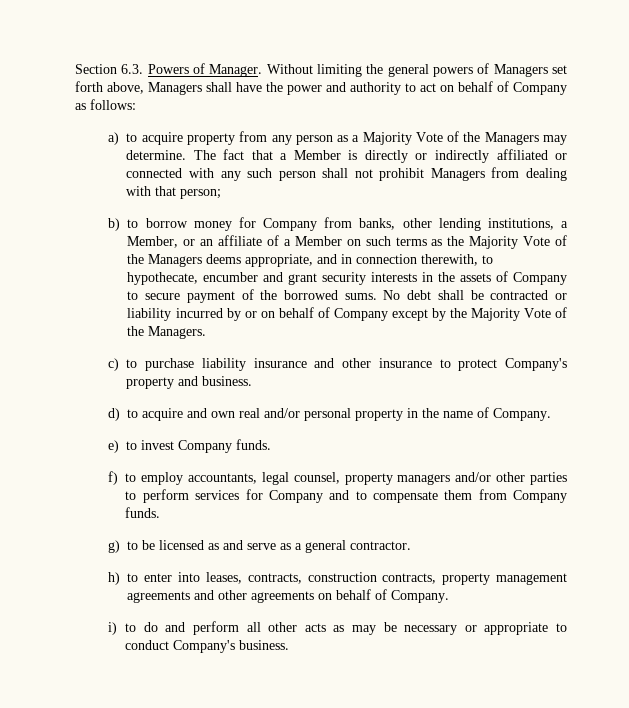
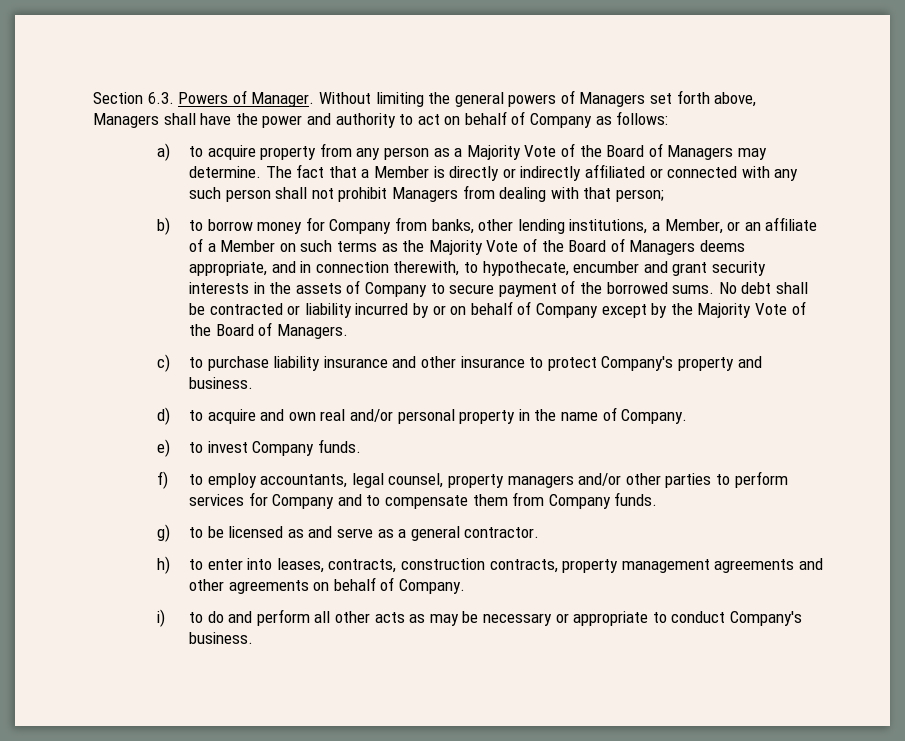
(481, 137) none -> [606,143,663,157] Board of
(145, 259) none -> [568,238,625,252] Board of
(145, 331) none -> [215,322,273,336] Board of

